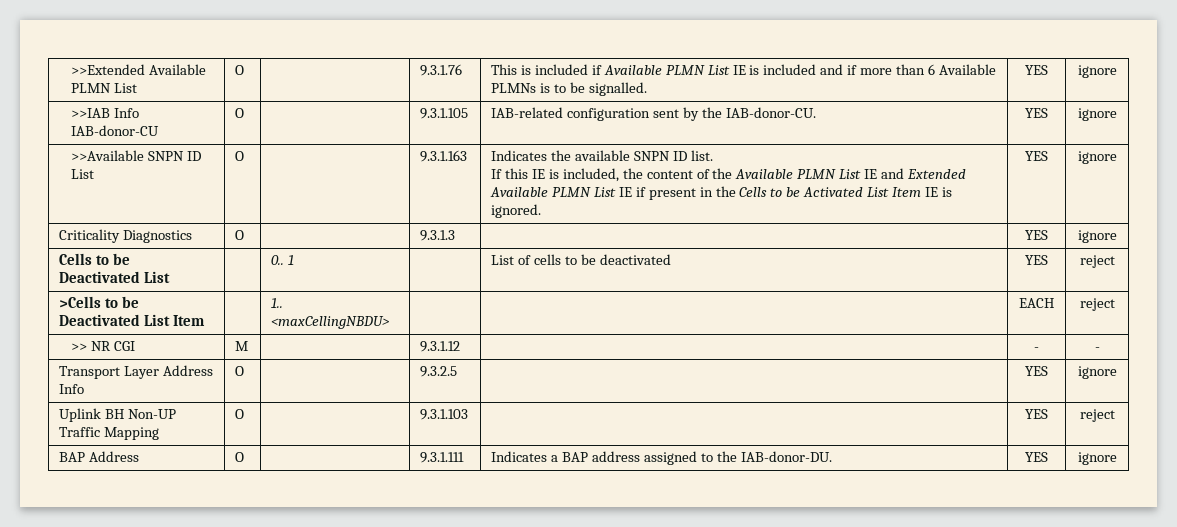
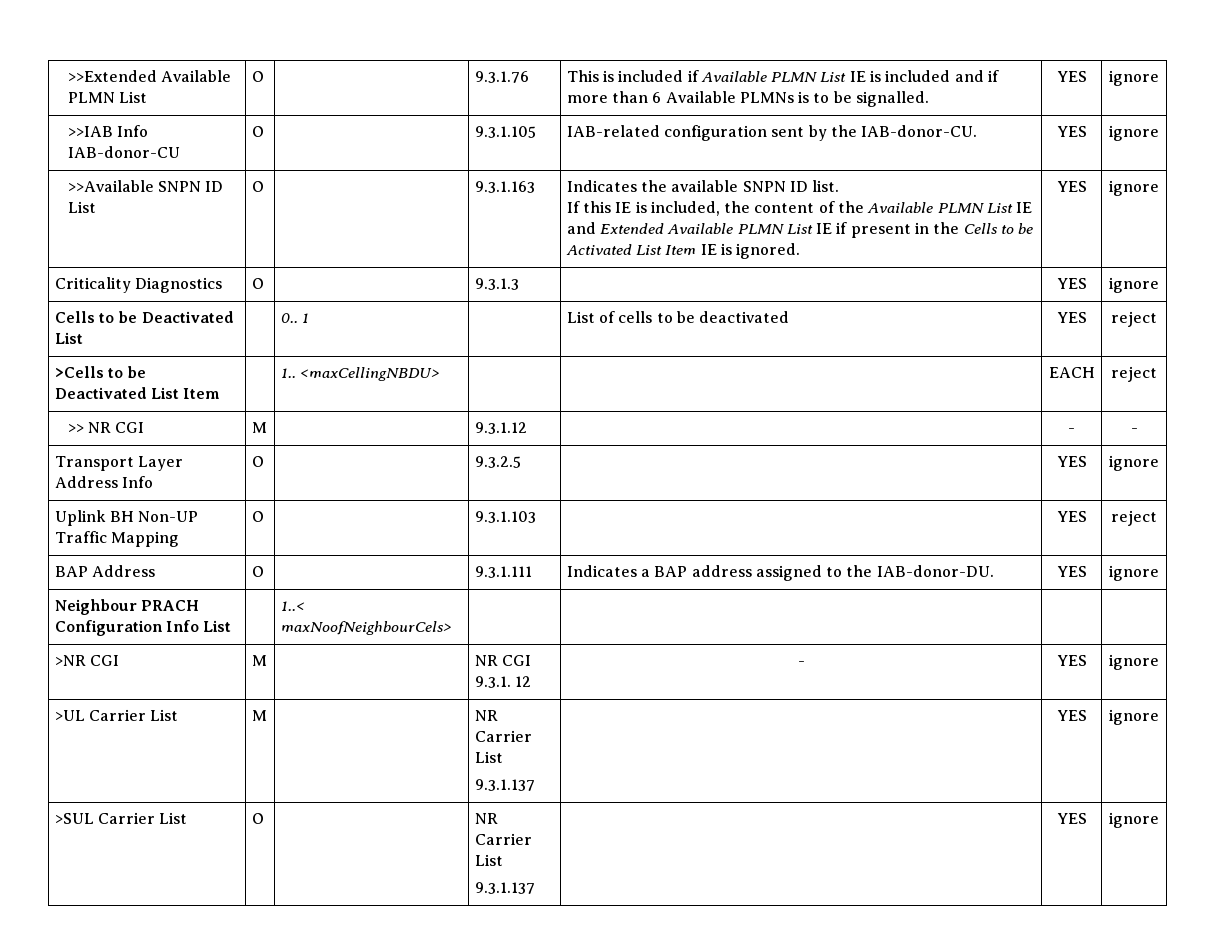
(1117, 458) none -> [54,599,199,615] [54,620,232,636] [280,601,305,611] [280,621,452,635] [54,655,119,666] [251,655,267,666] [474,655,531,666] [474,676,531,688] [797,661,805,666] [1056,655,1087,666] [1109,654,1159,670] [54,709,179,721] [251,710,267,721] [474,710,498,721] [474,730,532,742] [474,751,503,763] [474,779,535,791] [1056,710,1087,721] [1109,709,1159,725] [54,812,188,824] [251,813,264,824] [474,813,498,824] [474,833,532,845] [474,854,503,866] [474,882,535,894] [1056,813,1087,824] [1109,812,1159,828] // Neighbour PRACH Configuration Info List | | 1..< maxNoofNeighbourCels> | | | | // >NR CGI | M | | NR CGI 9.3.1. 12 | - | YES | ignore // >UL Carrier List | M | | NR Carrier List // 9.3.1.137 | | YES | ignore // >SUL Carrier List | O | | NR Carrier List // 9.3.1.137 | | YES | ignore

